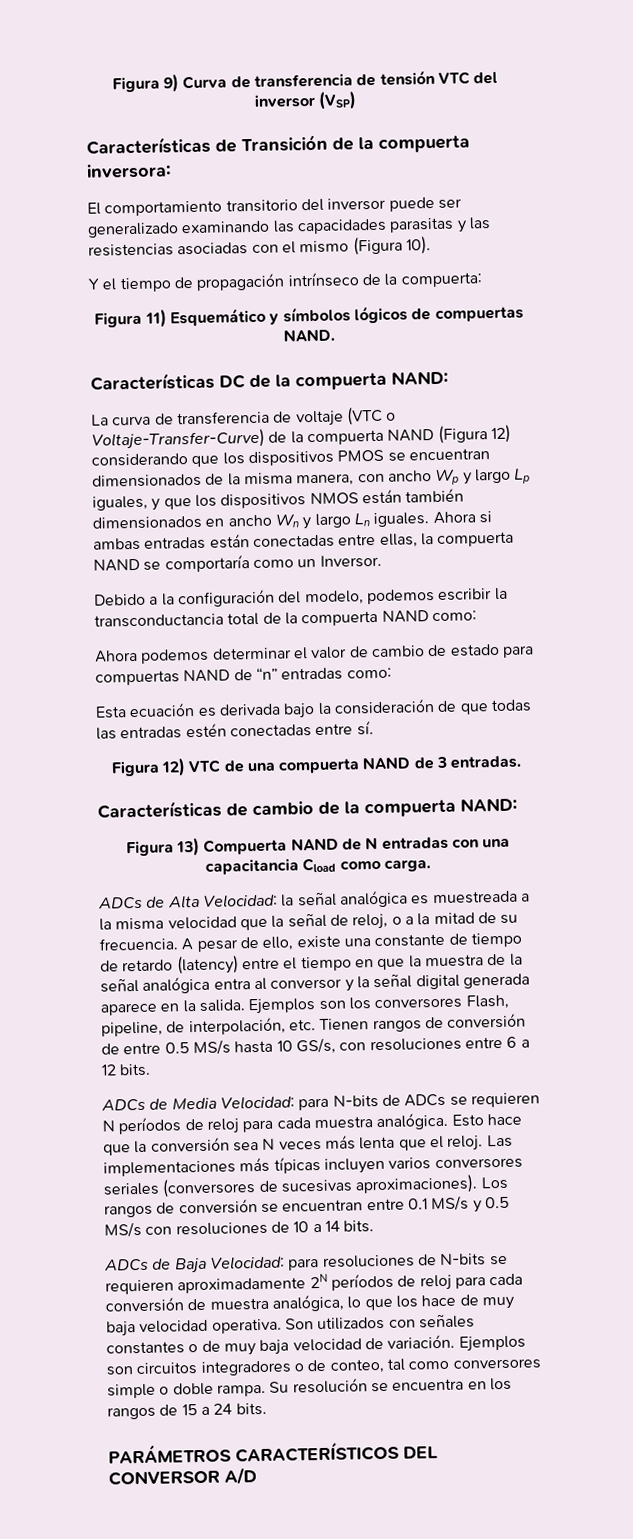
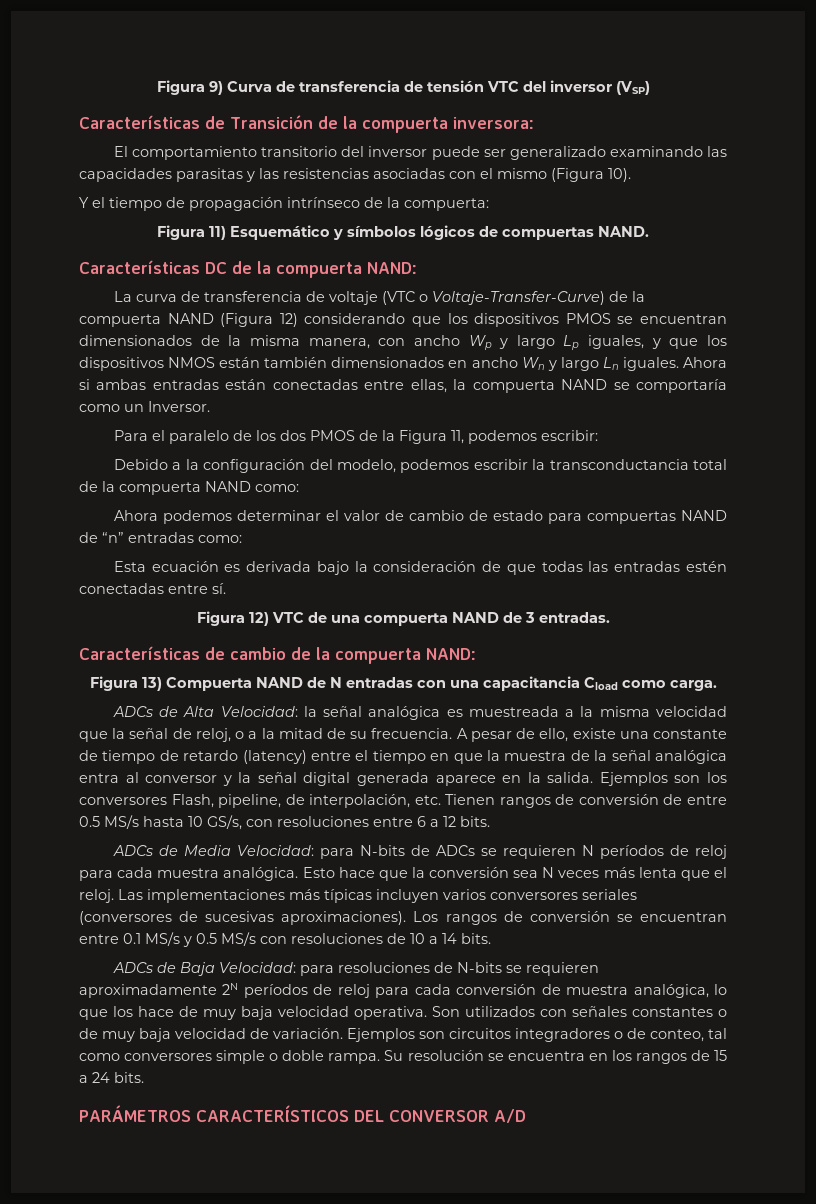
(382, 561) none -> [113,430,598,444] // Para el paralelo de los dos PMOS de la Figura 11, podemos escribir:

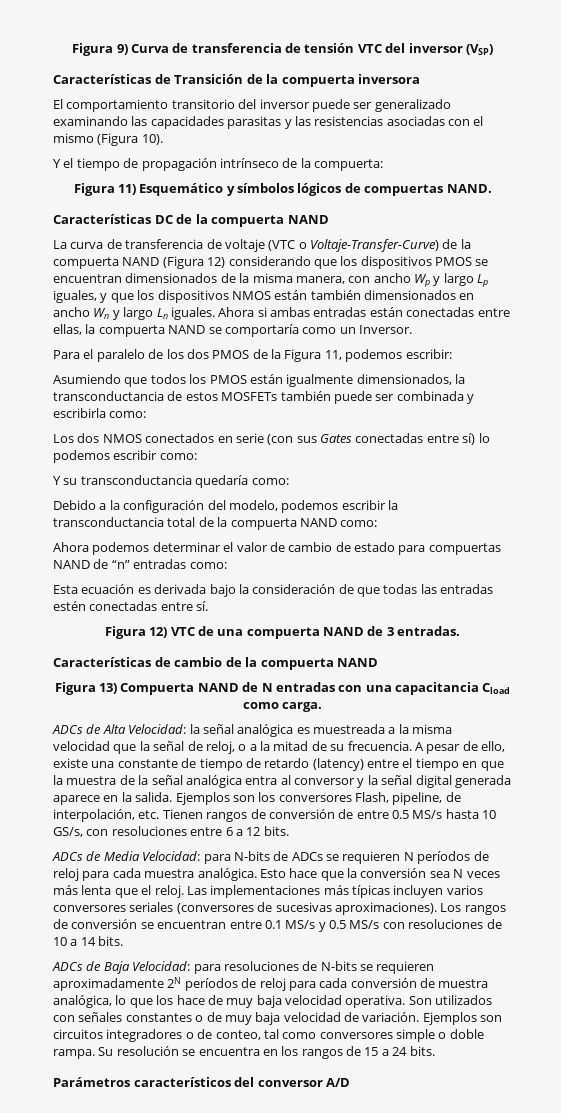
[452,117,534,129] inversora: -> [358,74,421,84] inversora
[367,262,417,274] NAND: -> [287,215,329,224] NAND
(598, 435) none -> [53,374,465,387] [53,391,474,404] [53,408,147,418] [53,433,490,445] [53,450,197,463] [53,475,289,488] // Asumiendo que todos los PMOS están igualmente dimensionados, la transconductancia de estos MOSFETs también puede ser combinada y escribirla como: // Los dos NMOS conectados en serie (con sus Gates conectadas entre sí) lo podemos escribir como: // Y su transconductancia quedaría como:
[426,648,476,660] NAND: -> [337,658,379,667] NAND
[79,1105,489,1122] PARÁMETROS CARACTERÍSTICOS DEL CONVERSOR -> [53,1077,323,1087] Parámetros característicos del conversor

